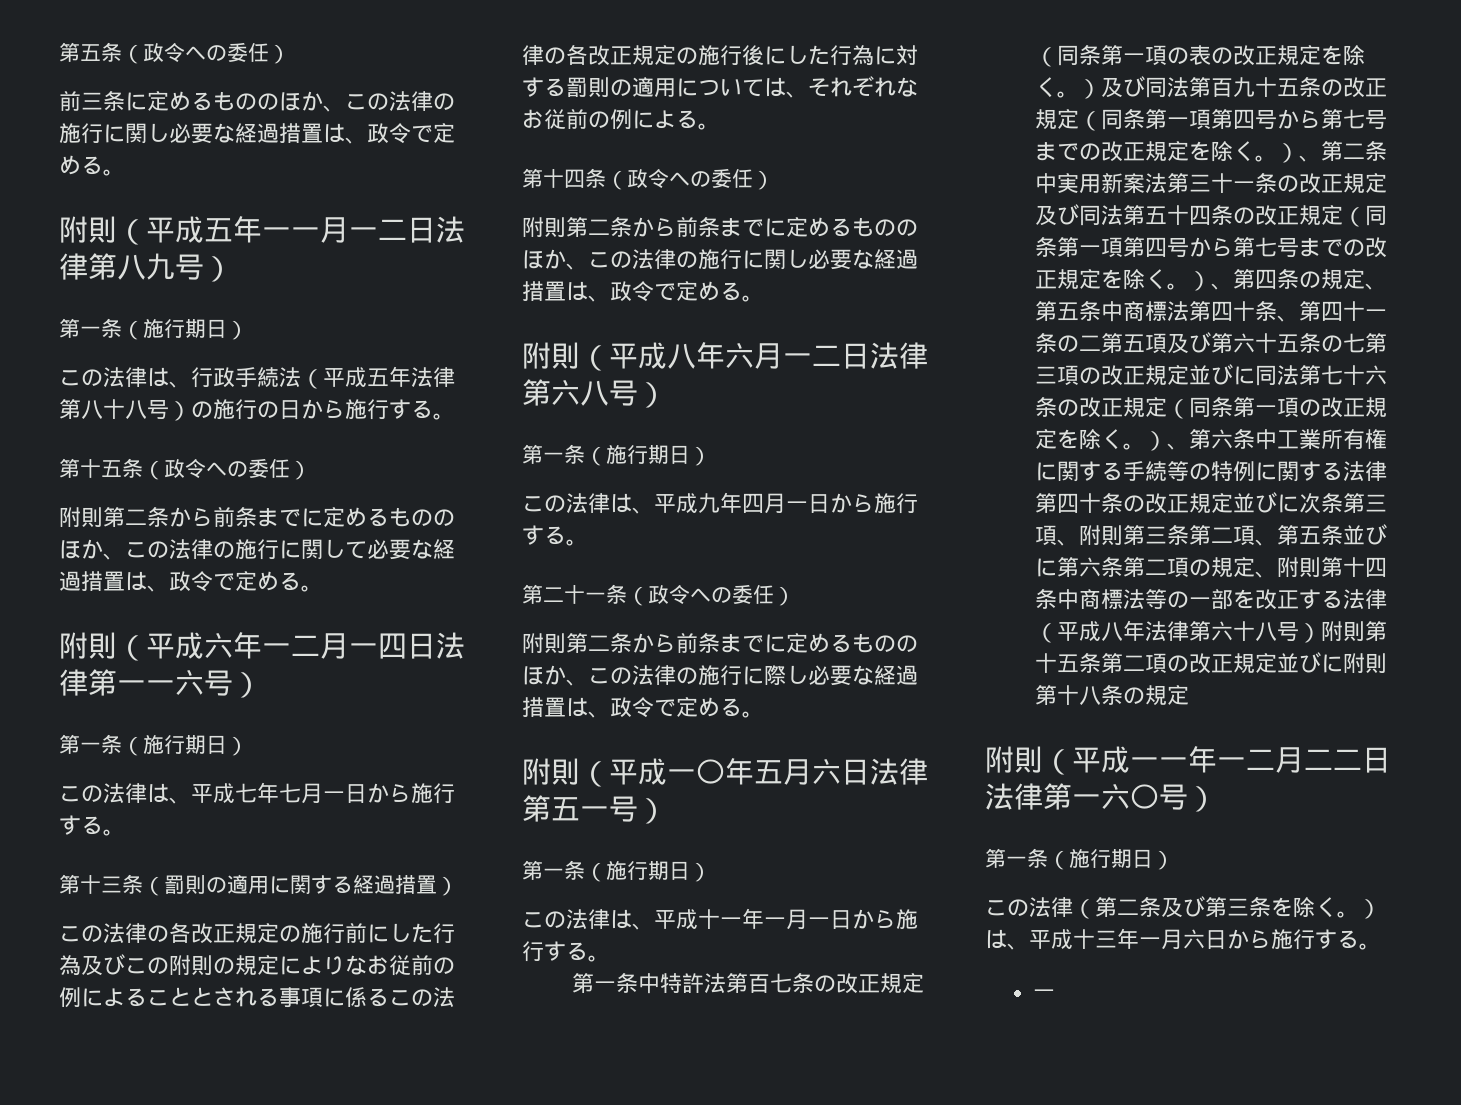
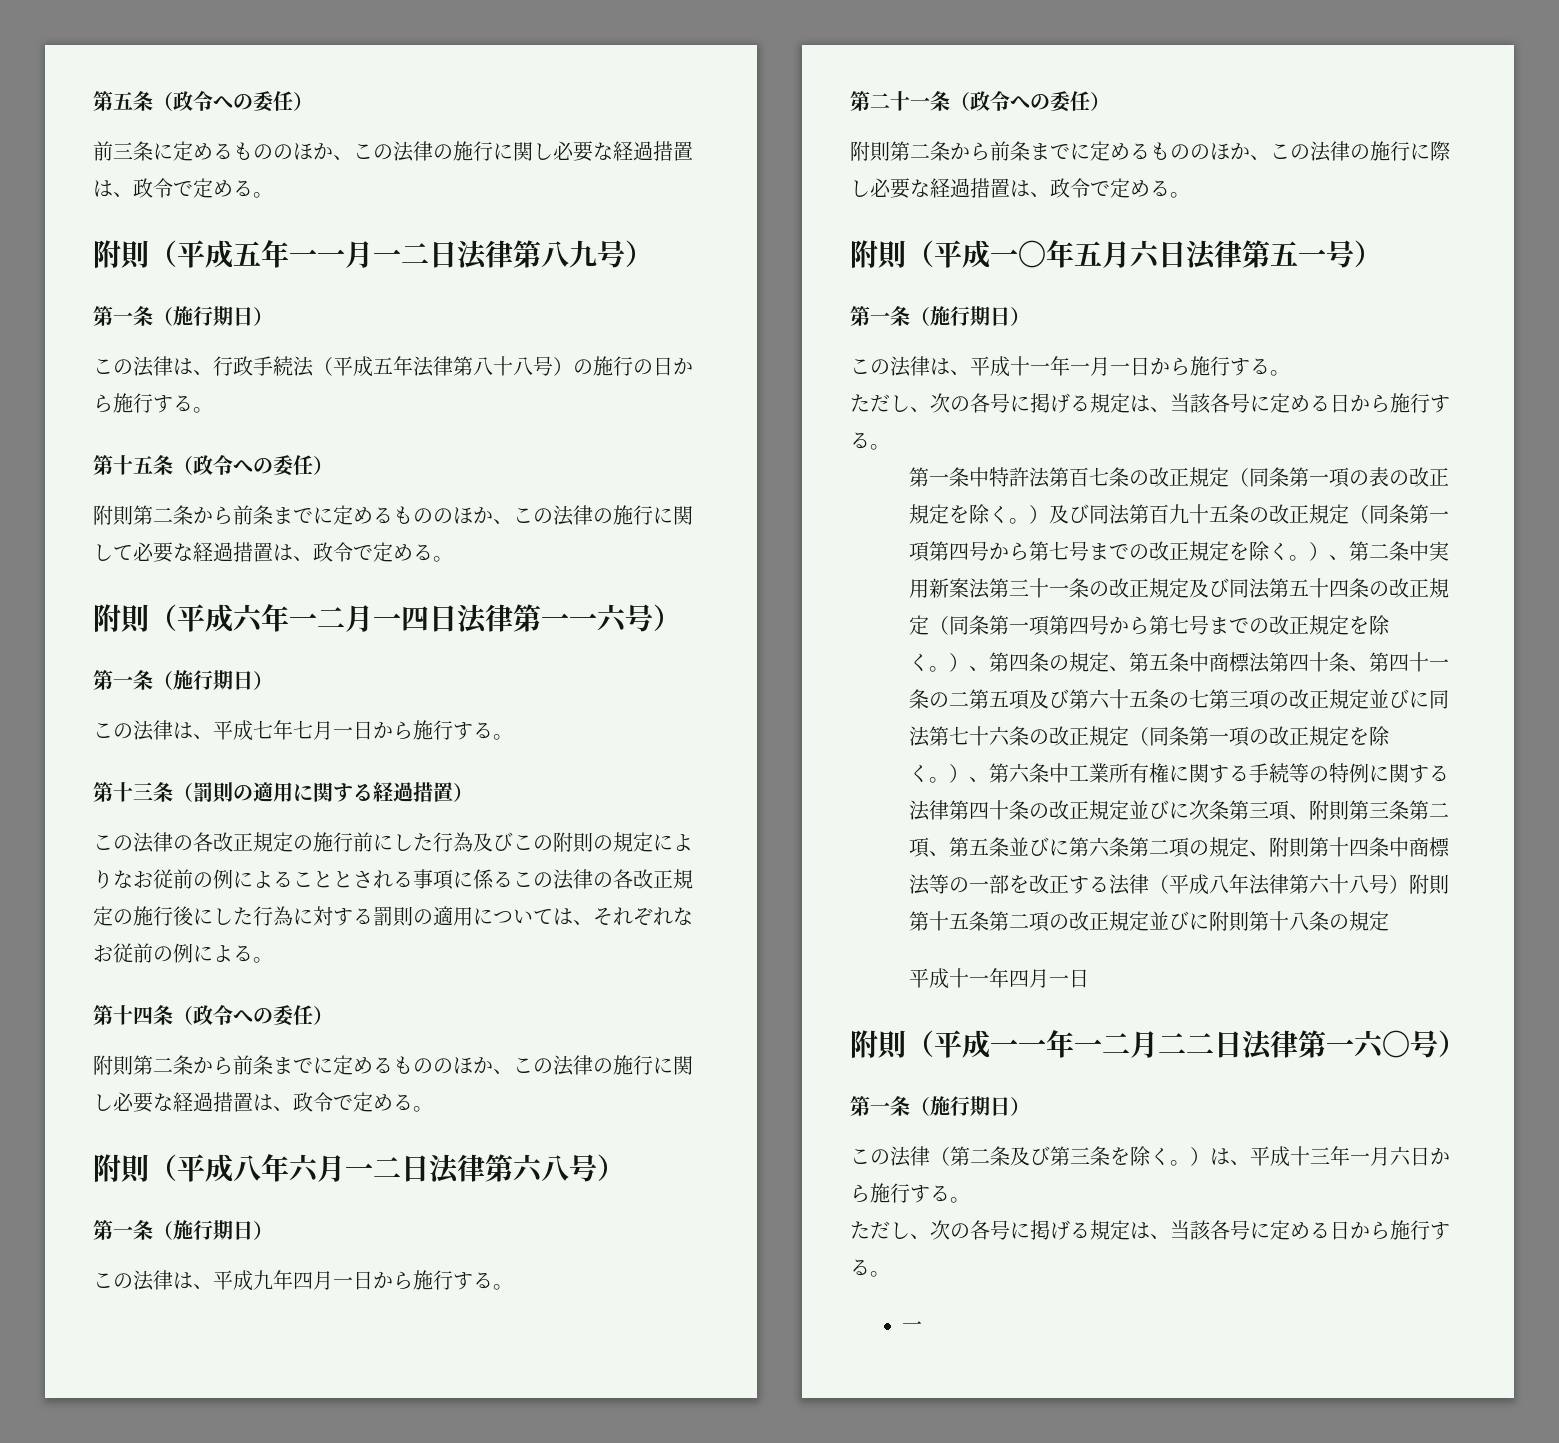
(610, 958) none -> [850,393,1450,414] [850,432,890,450] // ただし、次の各号に掲げる規定は、当該各号に定める日から施行する。
(1189, 695) none -> [909,968,1090,989] // 平成十一年四月一日
(1381, 946) none -> [850,1220,1450,1241] [850,1259,890,1277] // ただし、次の各号に掲げる規定は、当該各号に定める日から施行する。

